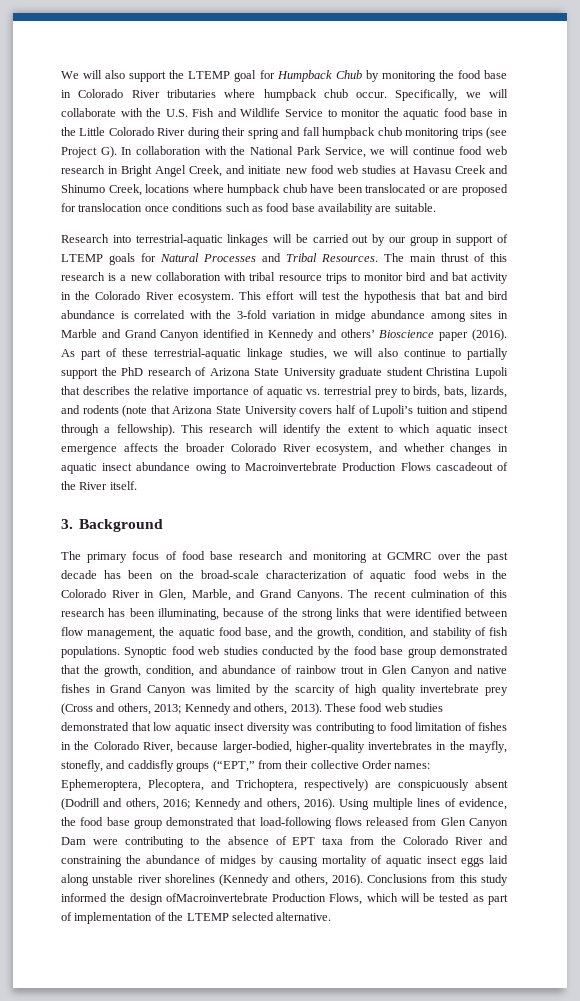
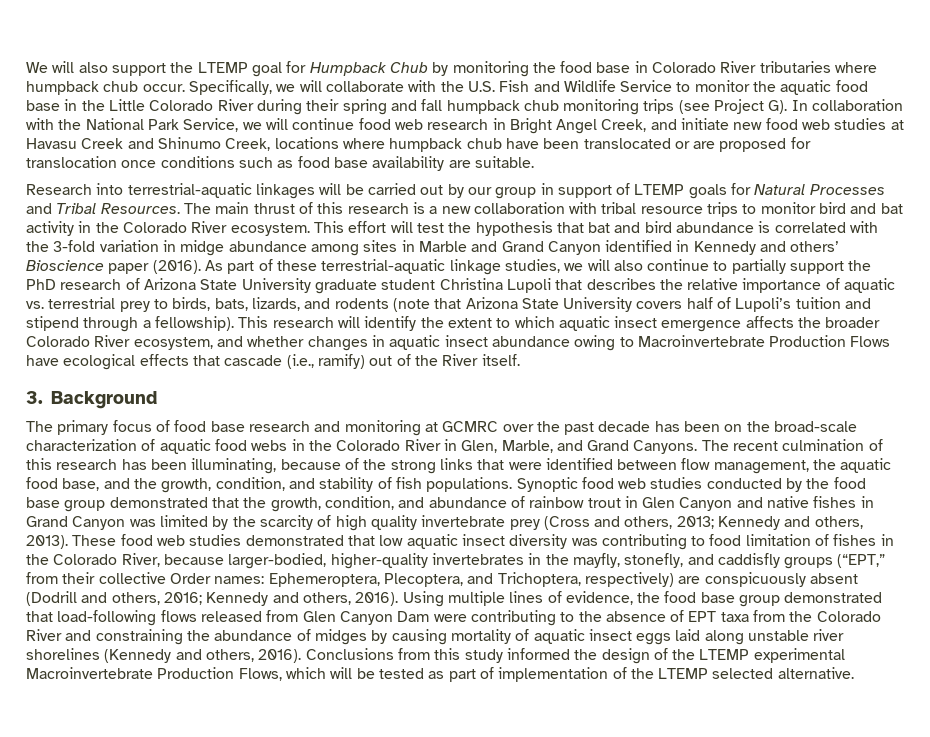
[435,462,493,471] cascadeout -> [26,354,393,370] have ecological effects that cascade (i.e., ramify) out
[165,893,268,902] ofMacroinvertebrate -> [653,648,845,663] [26,667,153,679] of the LTEMP experimental Macroinvertebrate

